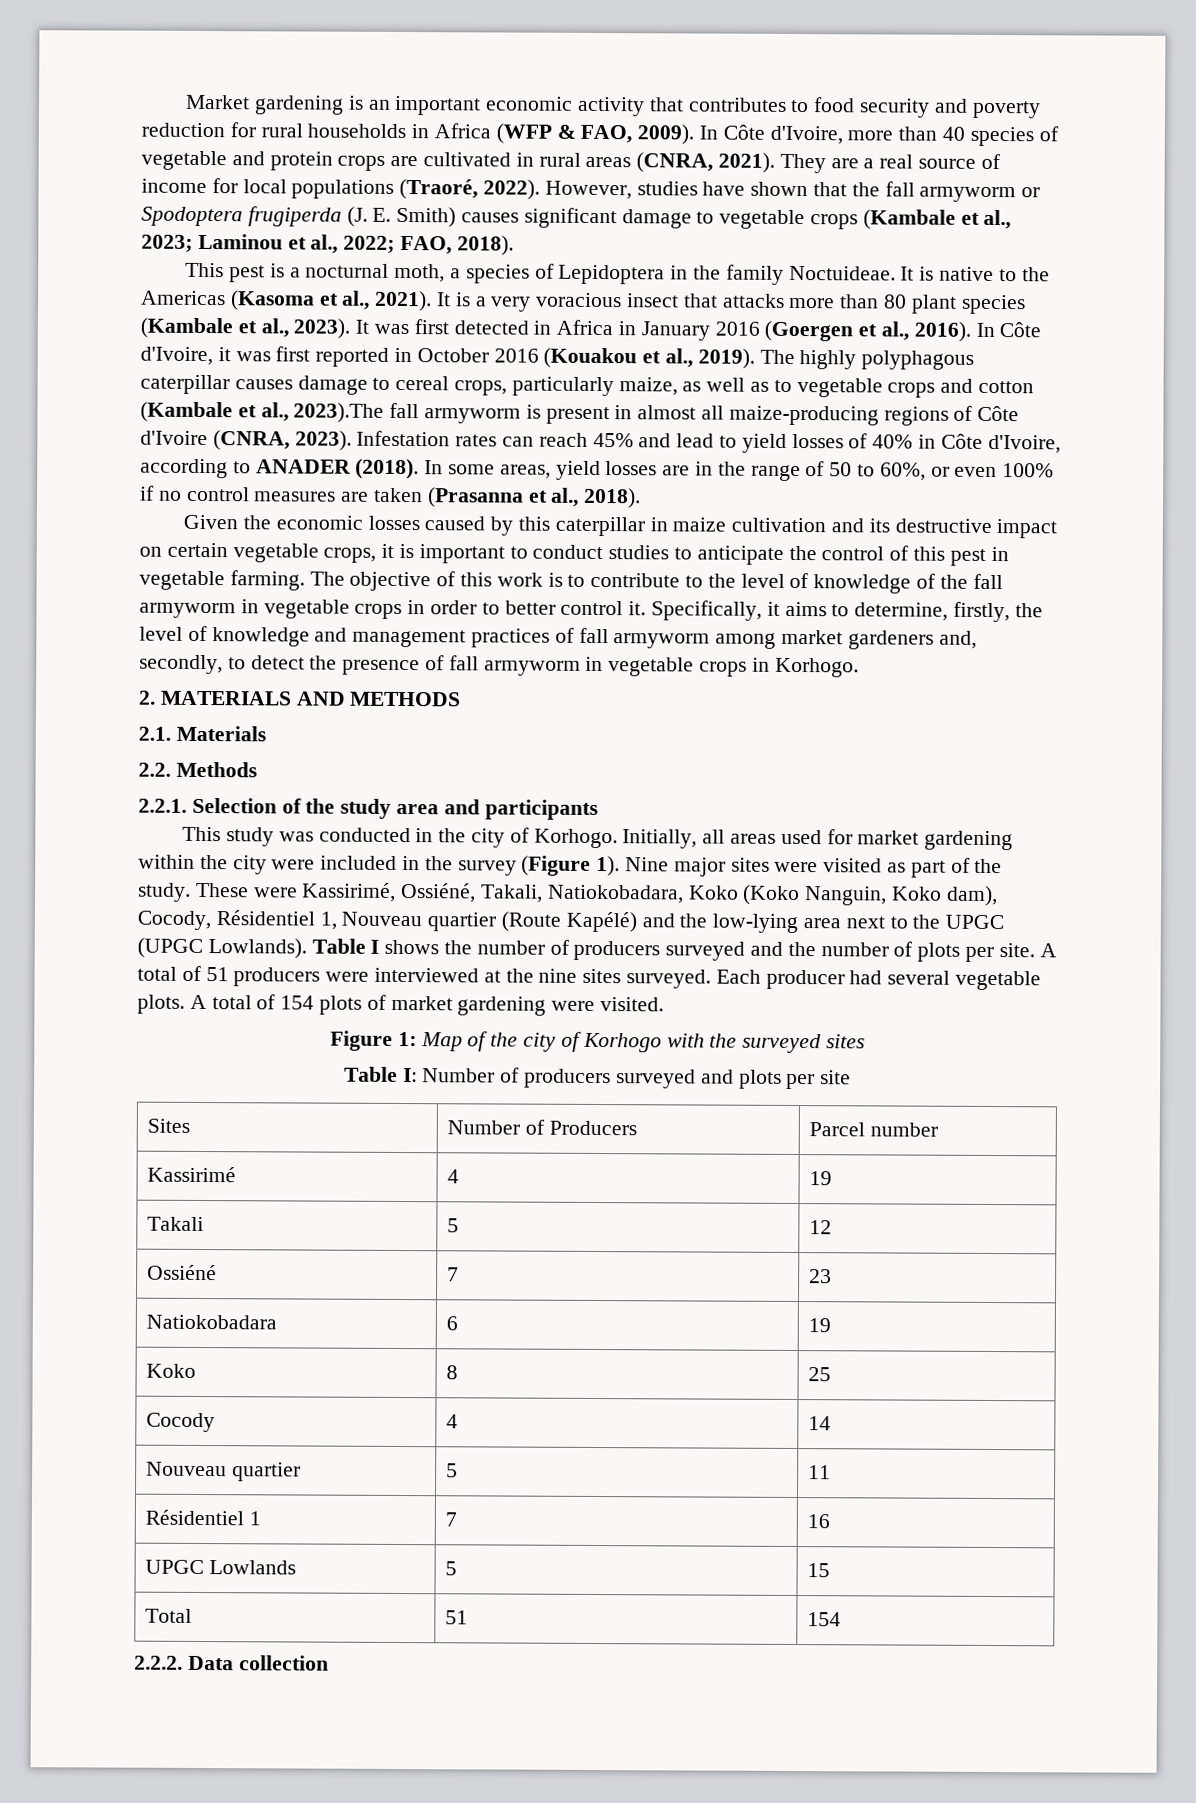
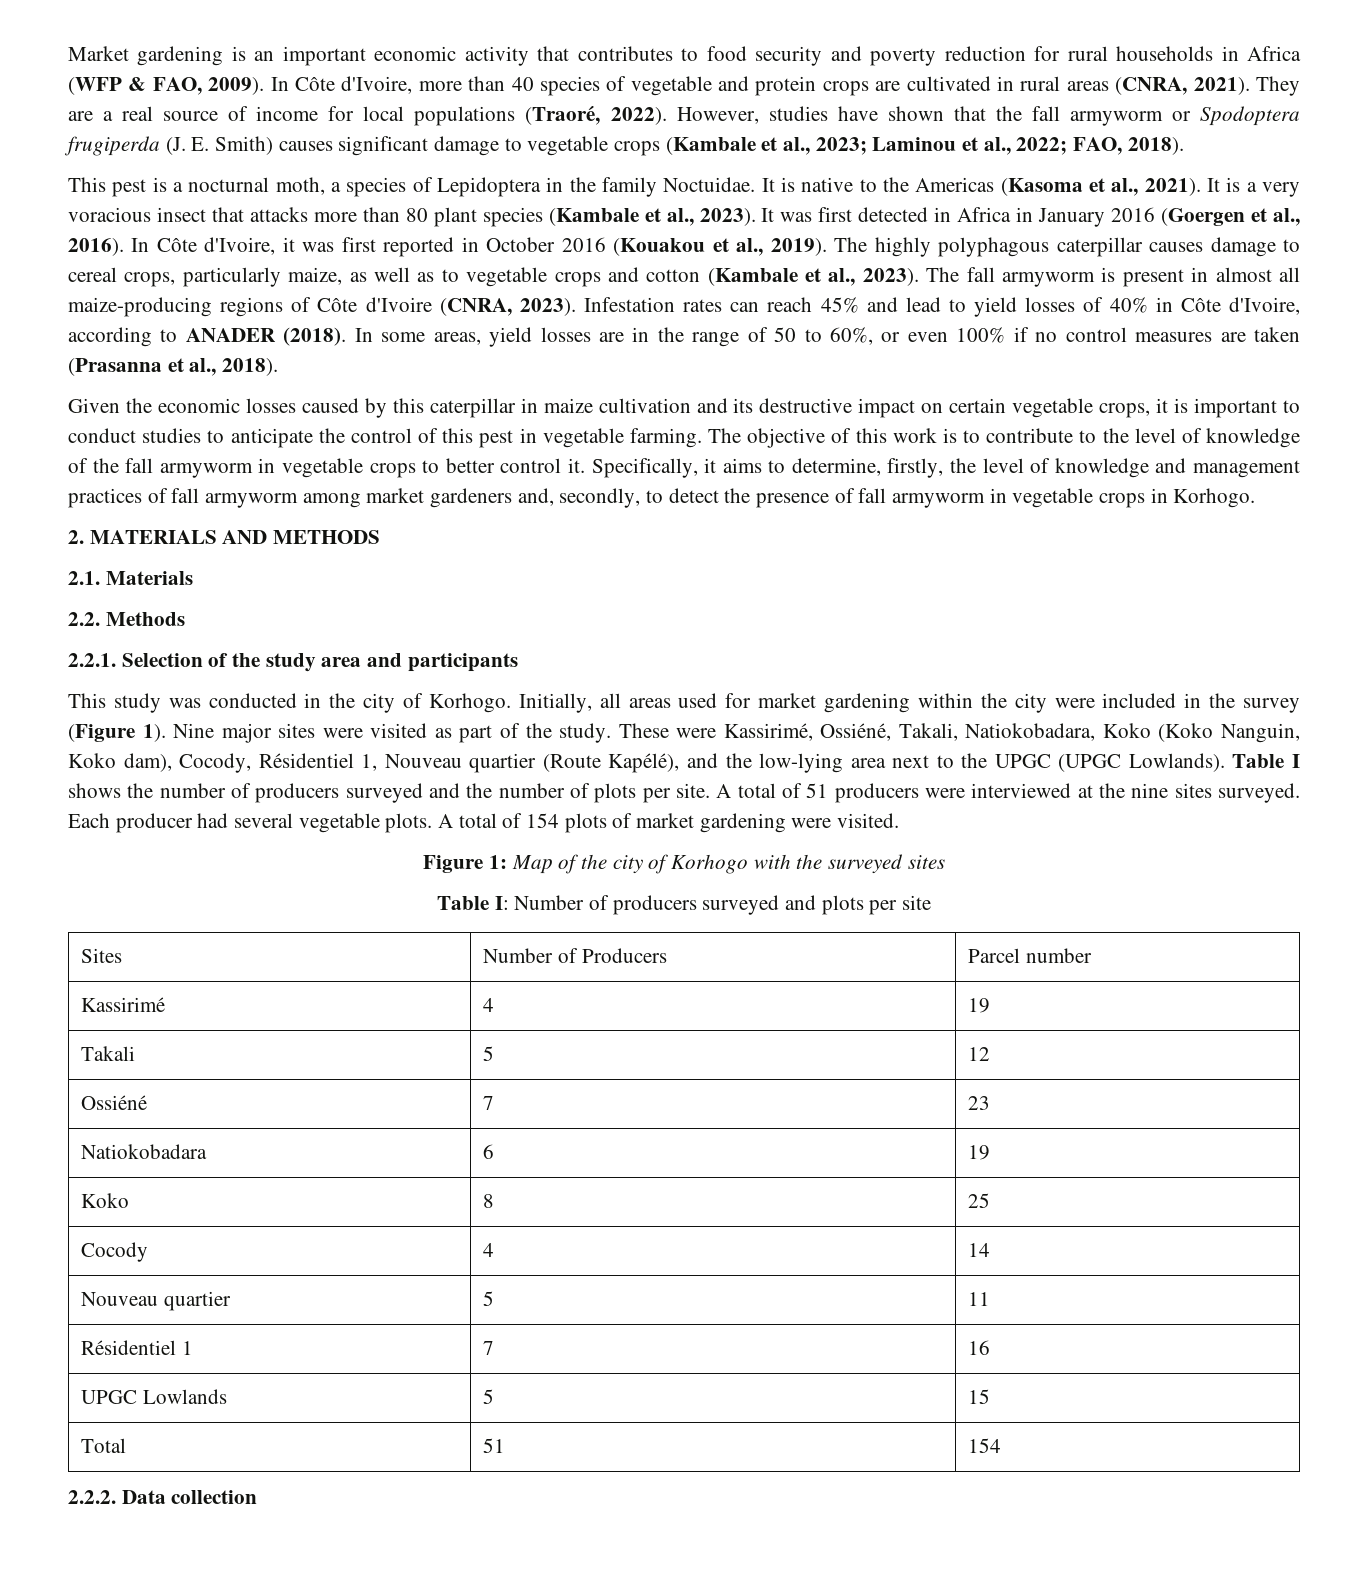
[788,265,896,281] Noctuideae. -> [663,177,756,192] Noctuidae.
[293,402,385,423] 2023).The -> [862,267,960,286] 2023). The
[407,600,478,615] in order -> (416, 470) none
[565,911,637,933] Kapélé) -> [608,753,680,773] Kapélé),

